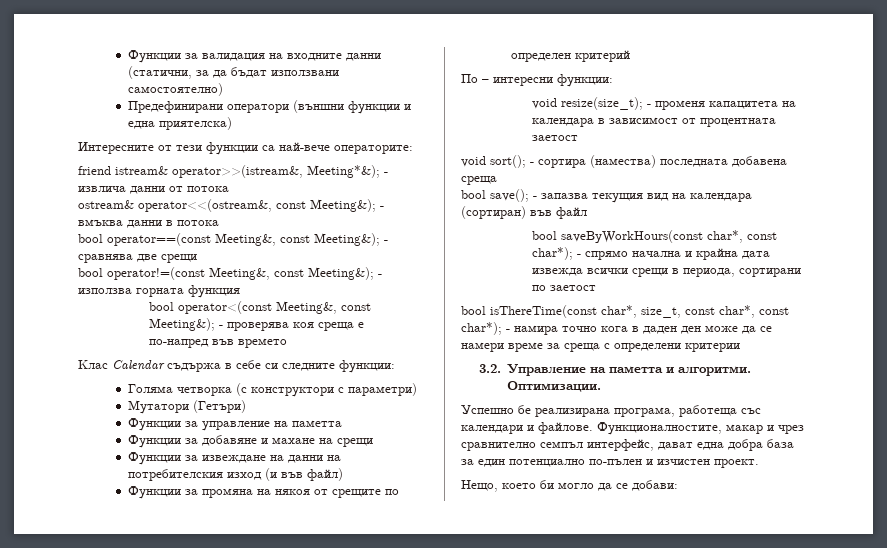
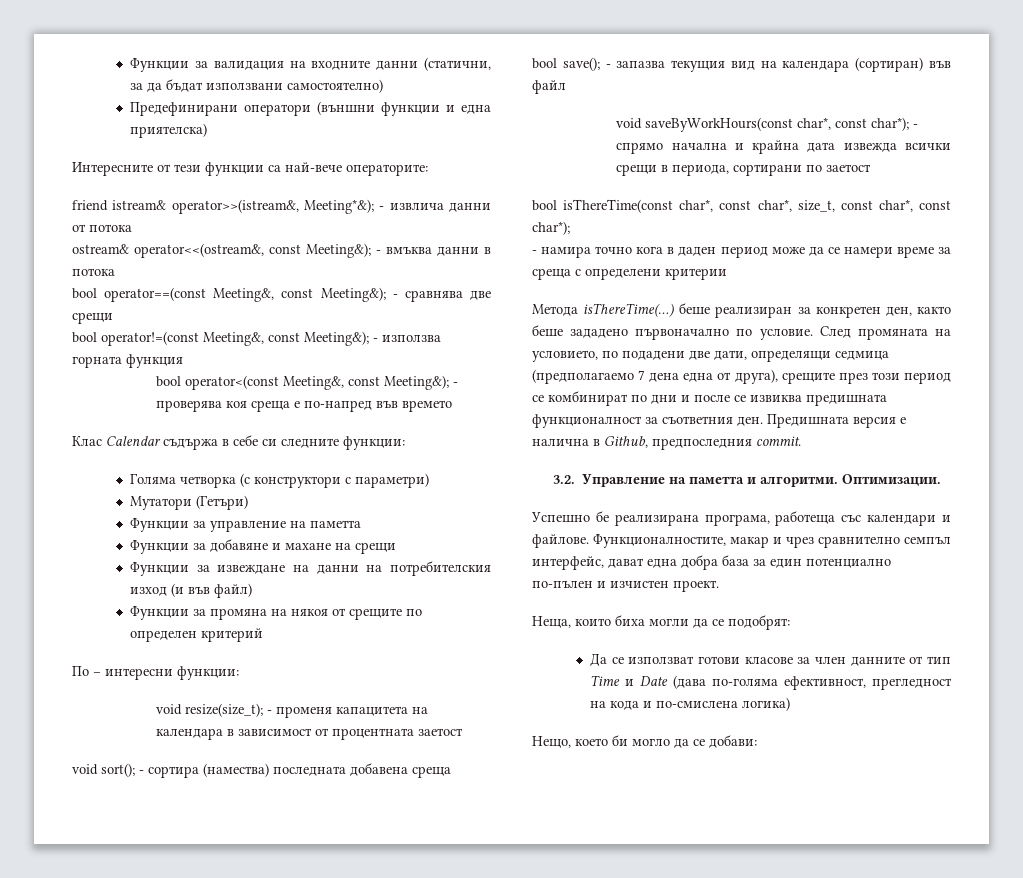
[531,231,557,240] bool -> [616,118,643,129] void
(637, 311) none -> [719,199,792,212] const char*,
(502, 328) none -> (570, 228) //
[681,326,701,334] ден -> [720,246,768,258] период
(740, 347) none -> [532,303,952,318] [532,325,951,340] [532,350,889,362] [532,369,951,384] [532,391,887,406] [532,414,906,428] [532,436,801,450] // Метода isThereTime(…) беше реализиран за конкретен ден, както беше зададено първоначално по условие. След промяната на условието, по подадени две дати, определящи седмица (предполагаемо 7 дена една от друга), срещите през този период се комбинират по дни и после се извиква предишната функционалност за съответния ден. Предишната версия е налична в Github, предпоследния commit.
(759, 463) none -> [532,615,790,630] [590,653,951,667] [590,675,952,690] [590,697,791,711] // Неща, които биха могли да се подобрят: // Да се използват готови класове за член данните от тип Time и Date (дава по-голяма ефективност, прегледност на кода и по-смислена логика)

